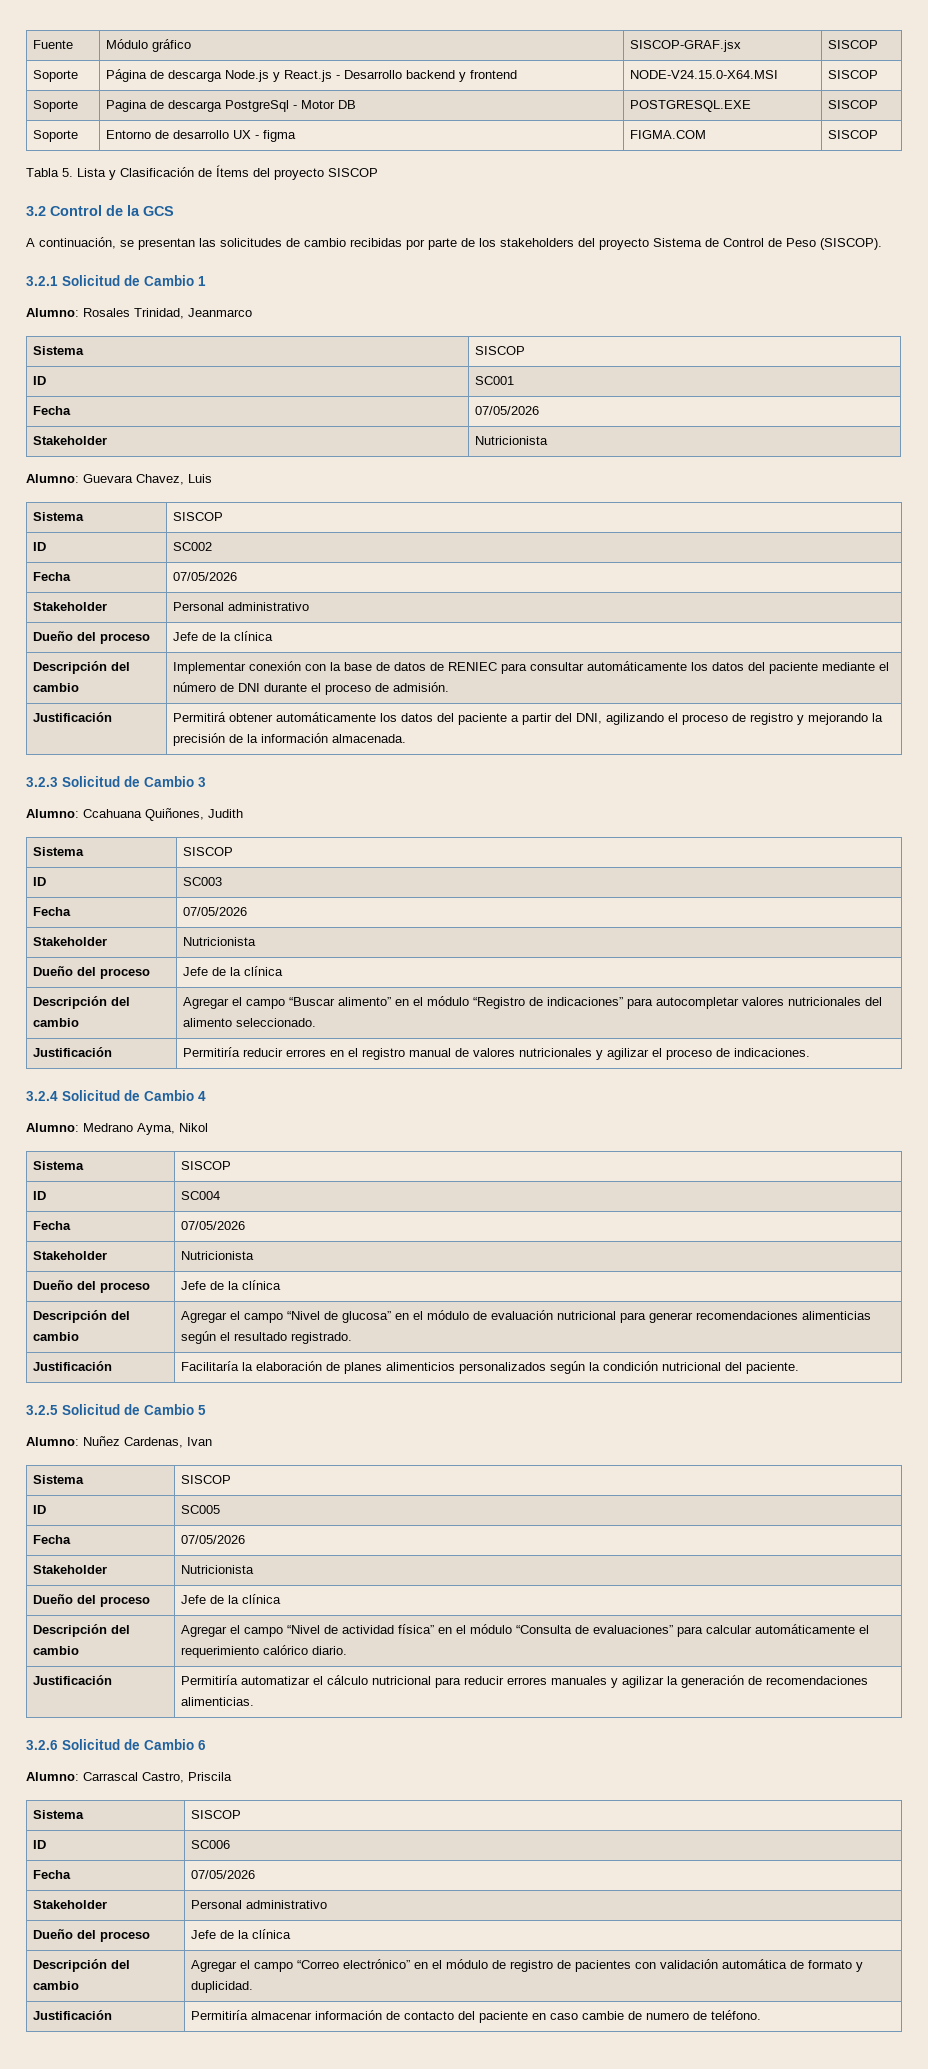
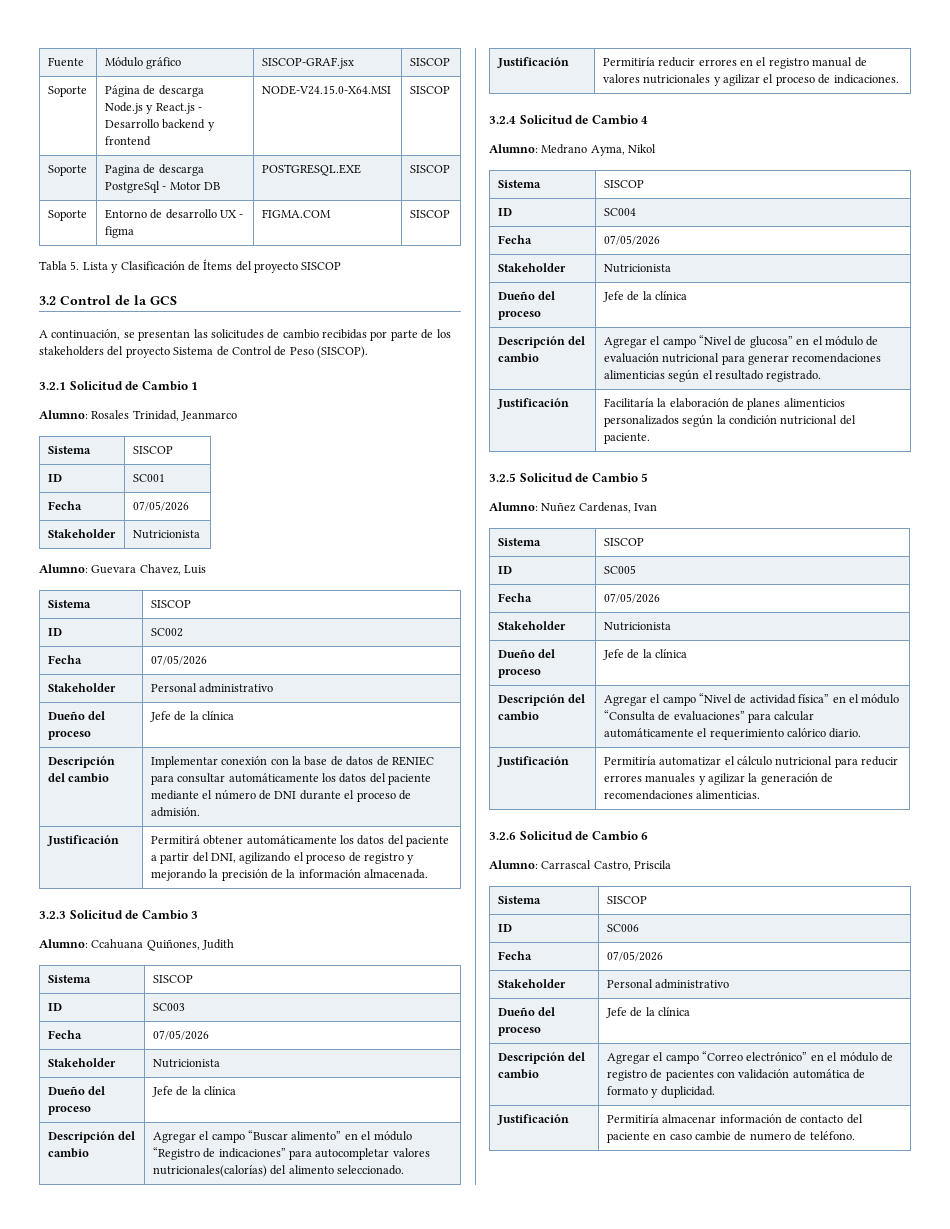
[788,997,862,1006] nutricionales -> [152,1165,267,1177] nutricionales(calorías)

